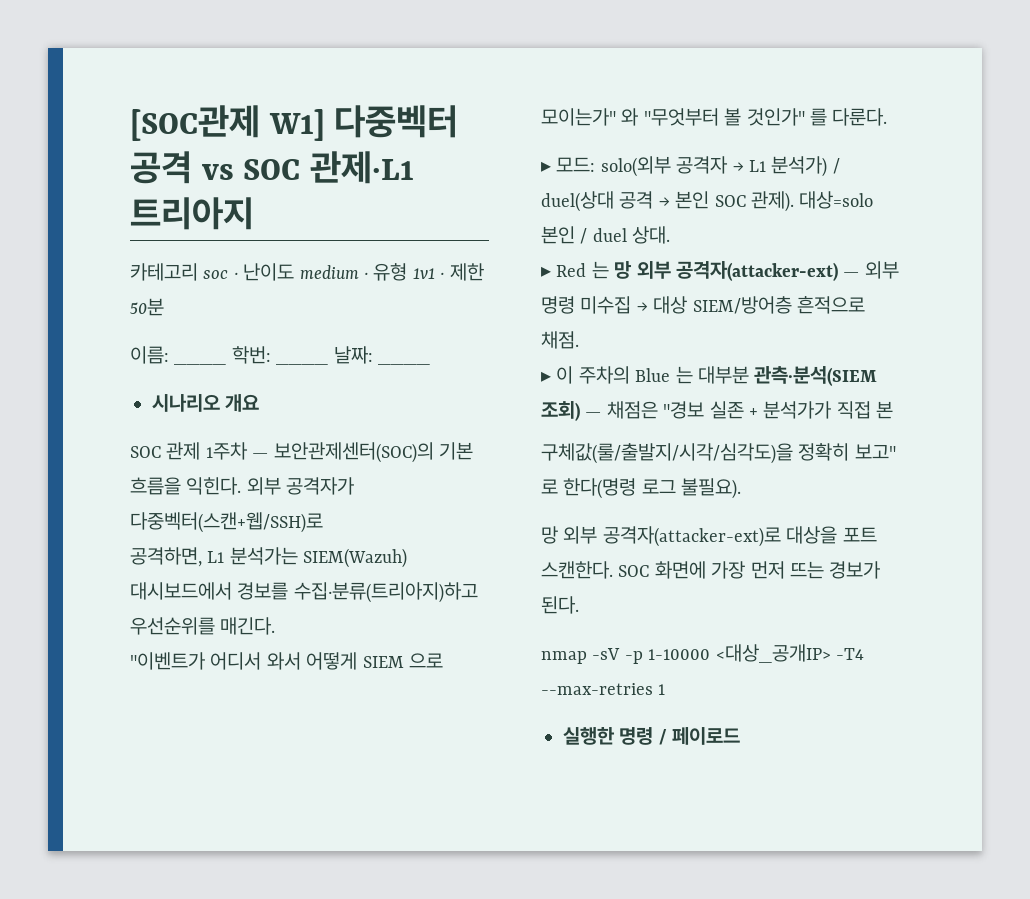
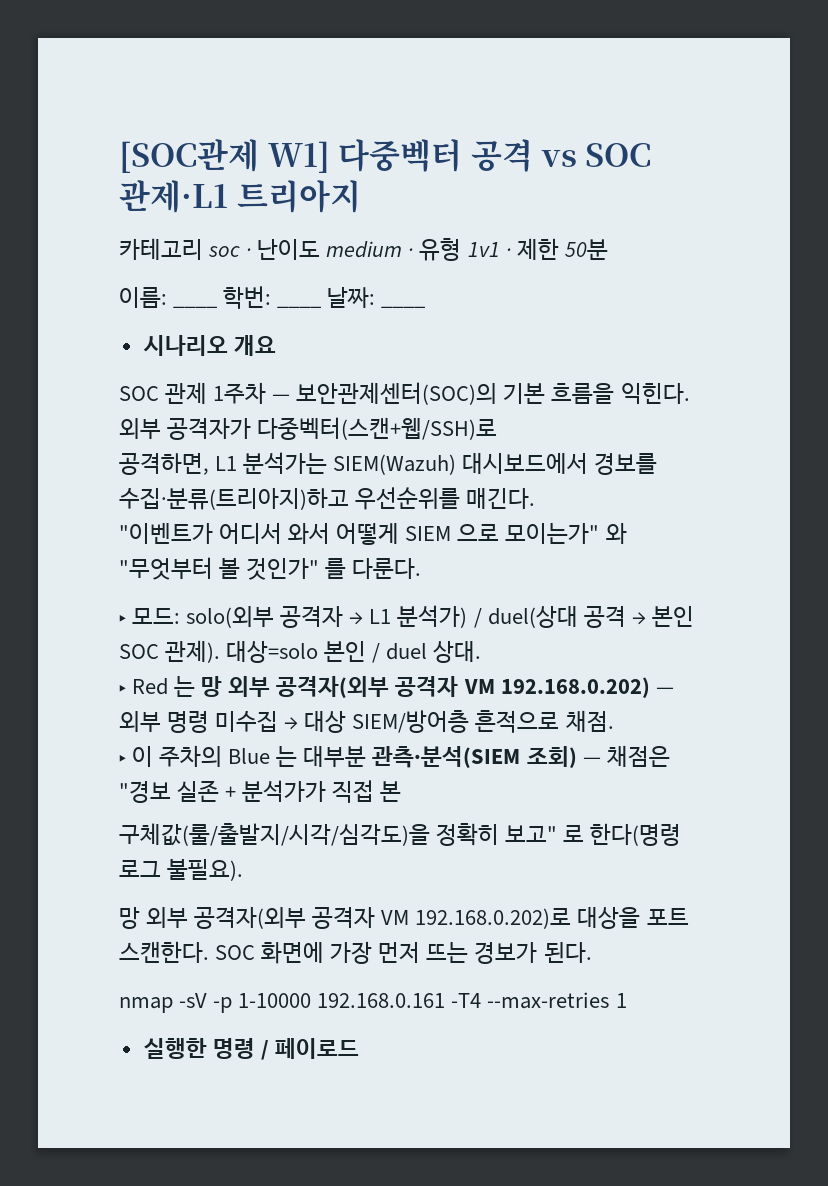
[676,261,838,281] 공격자(attacker-ext) -> [276,676,650,698] 공격자(외부 공격자 VM 192.168.0.202)
[602,526,781,547] 공격자(attacker-ext)로 -> [194,907,572,929] 공격자(외부 공격자 VM 192.168.0.202)로
[715,644,831,663] <대상_공개IP> -> [317,993,446,1008] 192.168.0.161

